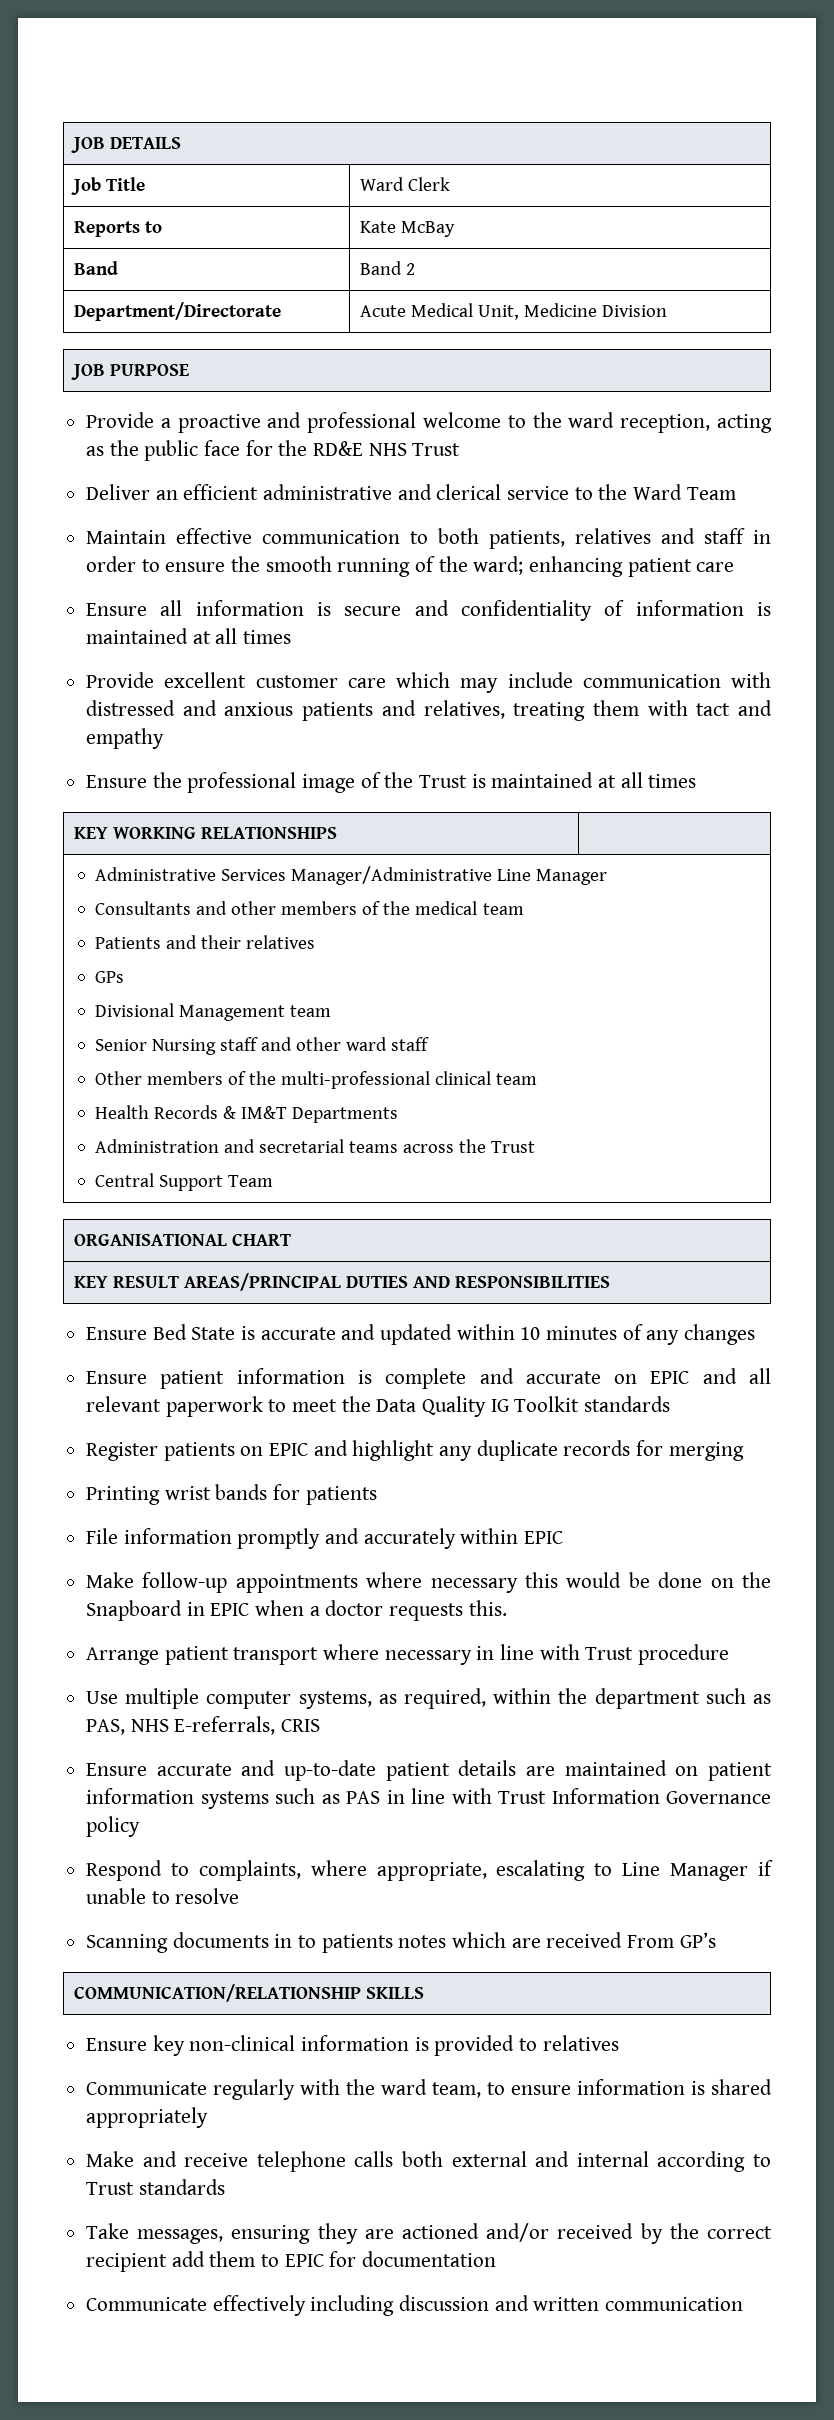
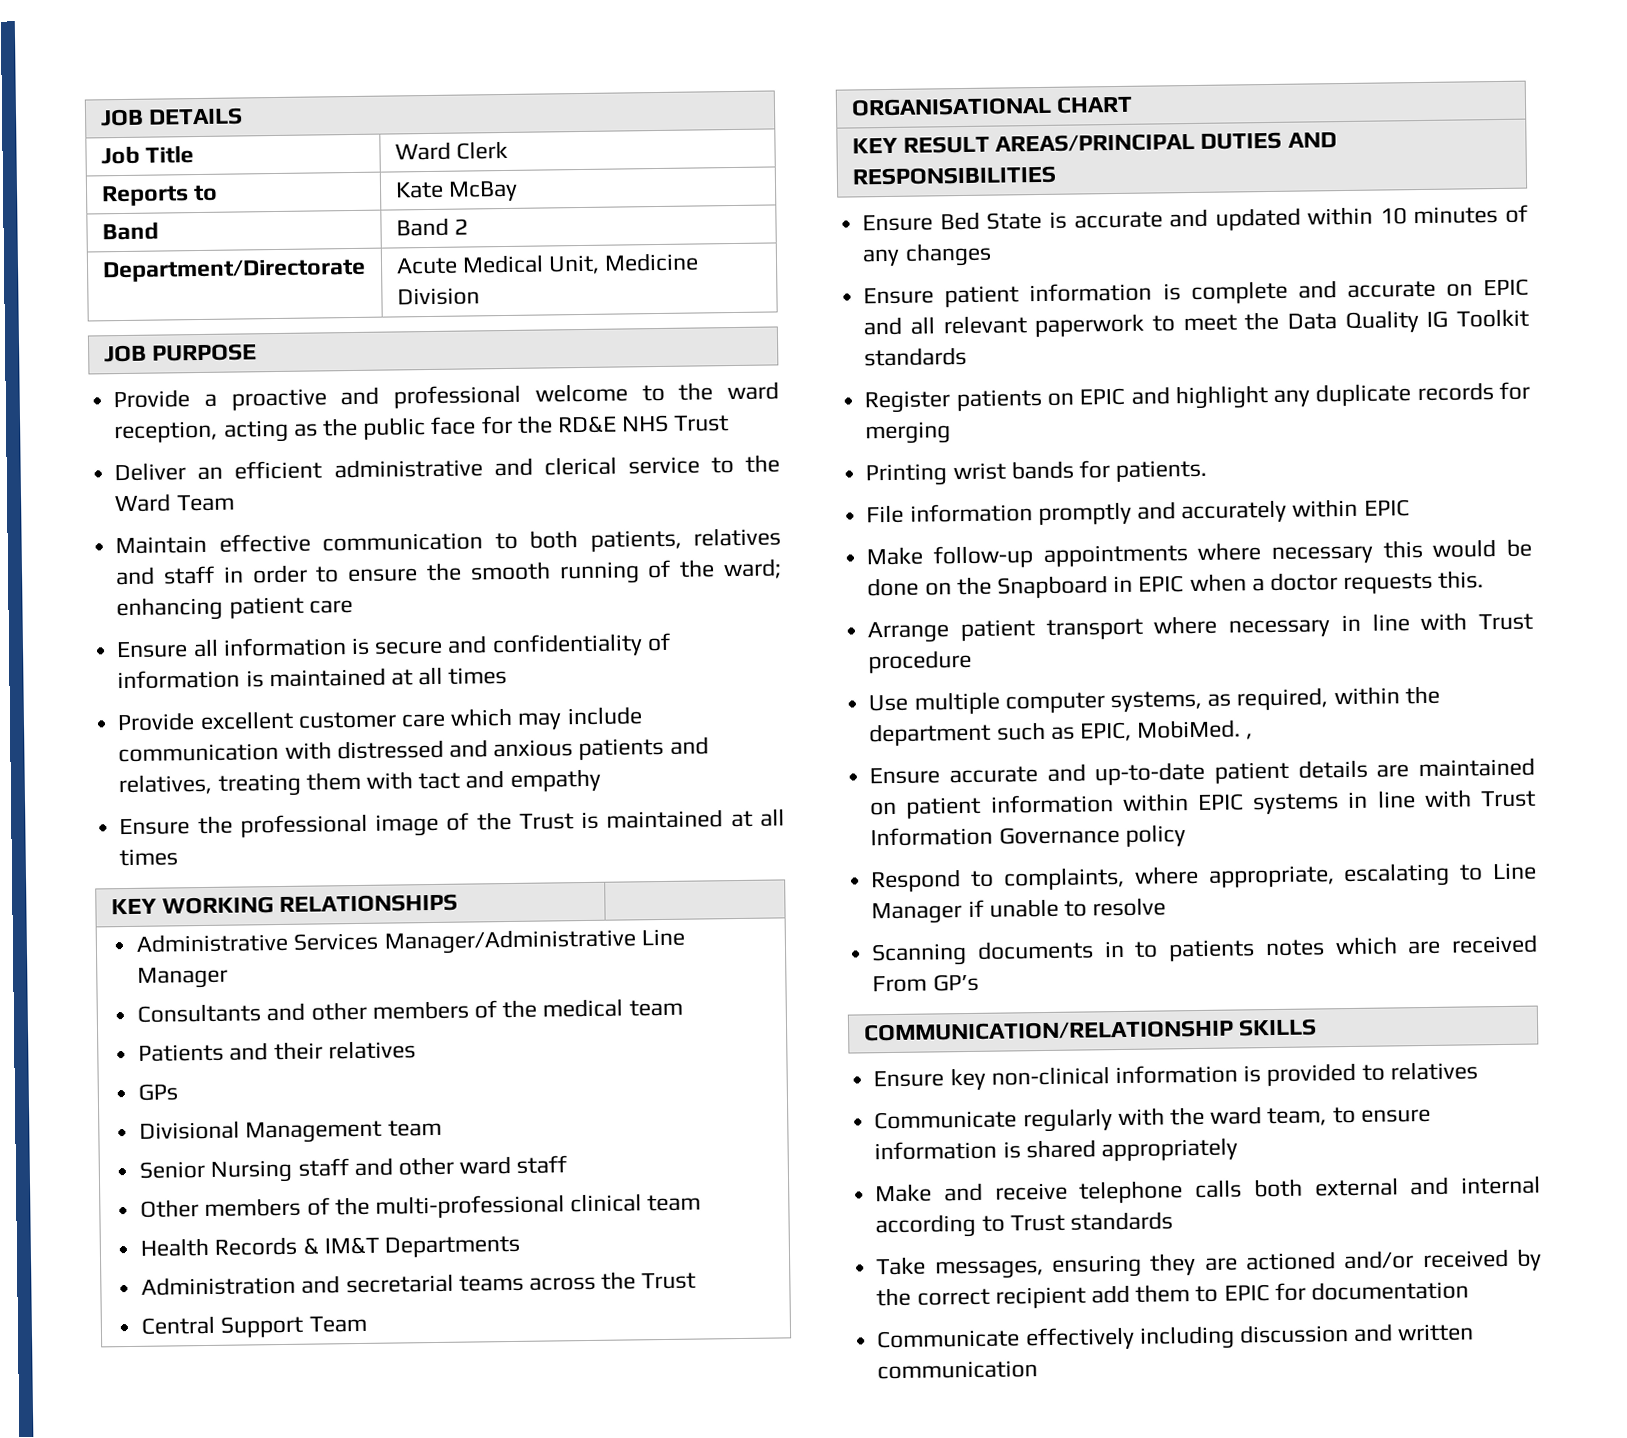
[305,1486,377,1505] patients -> [1115,459,1208,483] patients.
[86,1716,321,1735] PAS, NHS E-referrals, CRIS -> [1079,719,1254,742] EPIC, MobiMed. ,
[200,1788,381,1809] systems such as PAS -> [1122,793,1340,815] within EPIC systems

